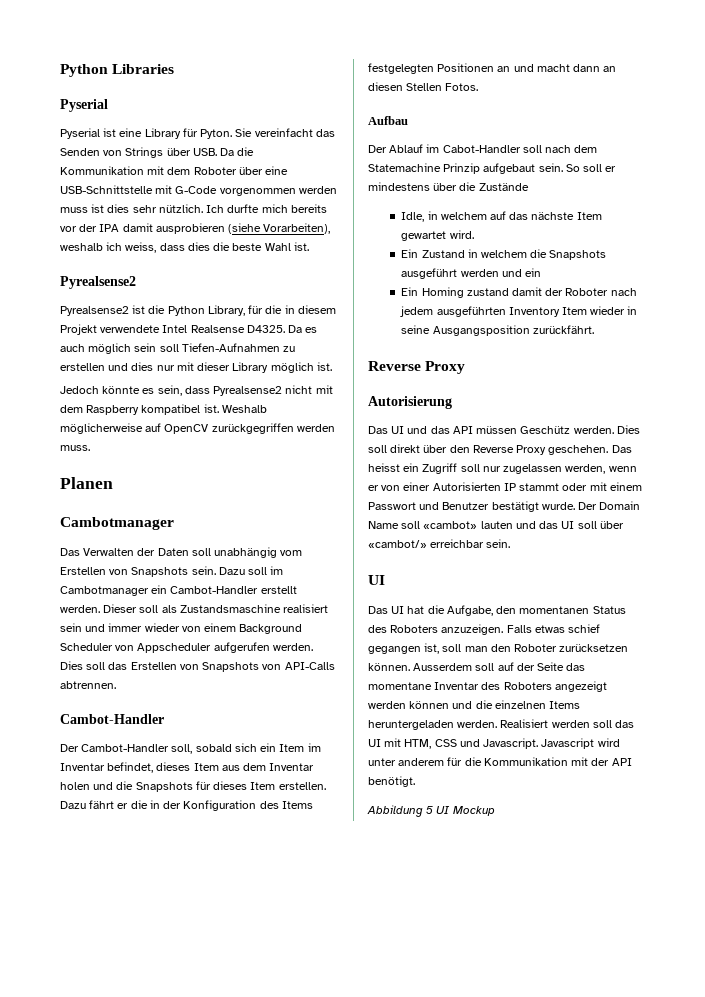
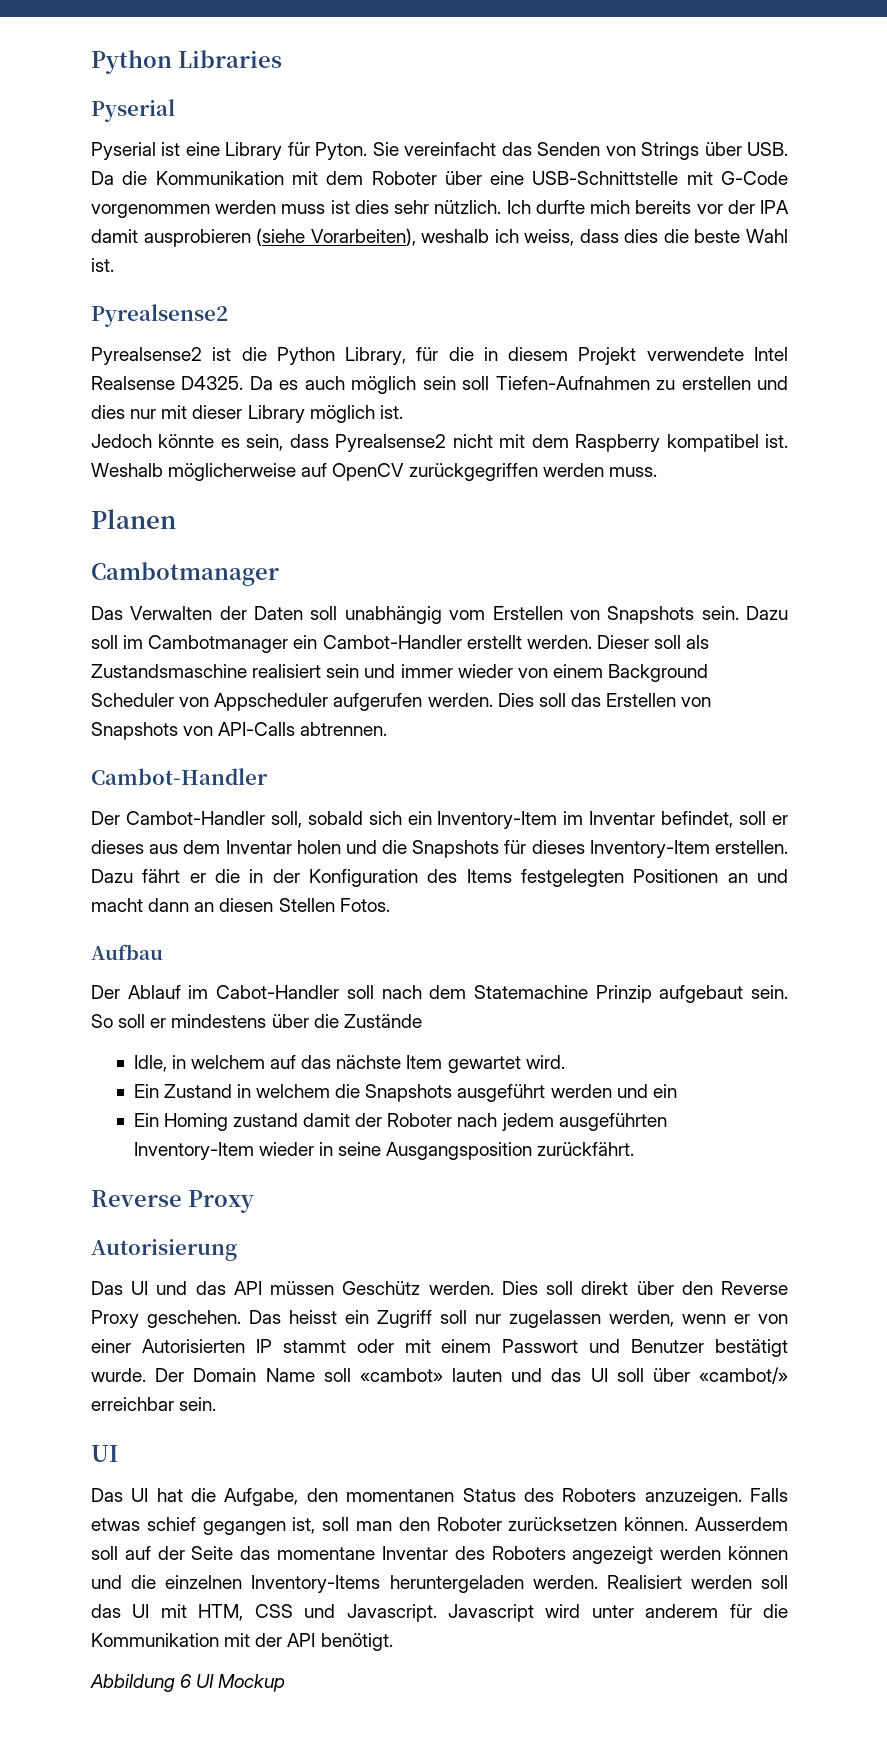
[279,744,305,752] Item -> [437,811,558,829] Inventory-Item
[156,762,219,771] dieses Item -> [739,811,789,825] [91,840,144,854] soll er dieses
[250,782,276,790] Item -> [589,840,710,858] Inventory-Item
[508,307,587,317] Inventory Item -> [133,1142,254,1160] Inventory-Item
[549,701,581,709] Items -> [251,1575,381,1593] Inventory-Items
[426,806,434,814] 5 -> [180,1674,193,1688] 6

